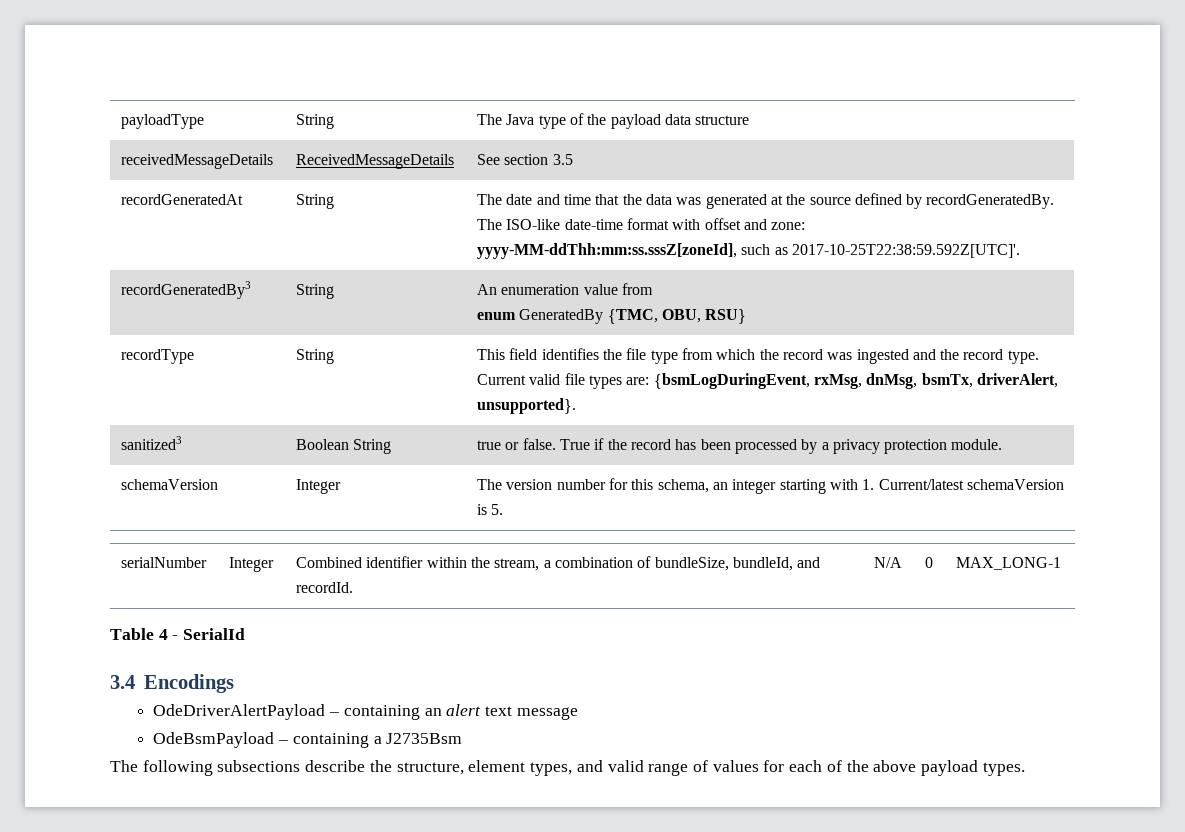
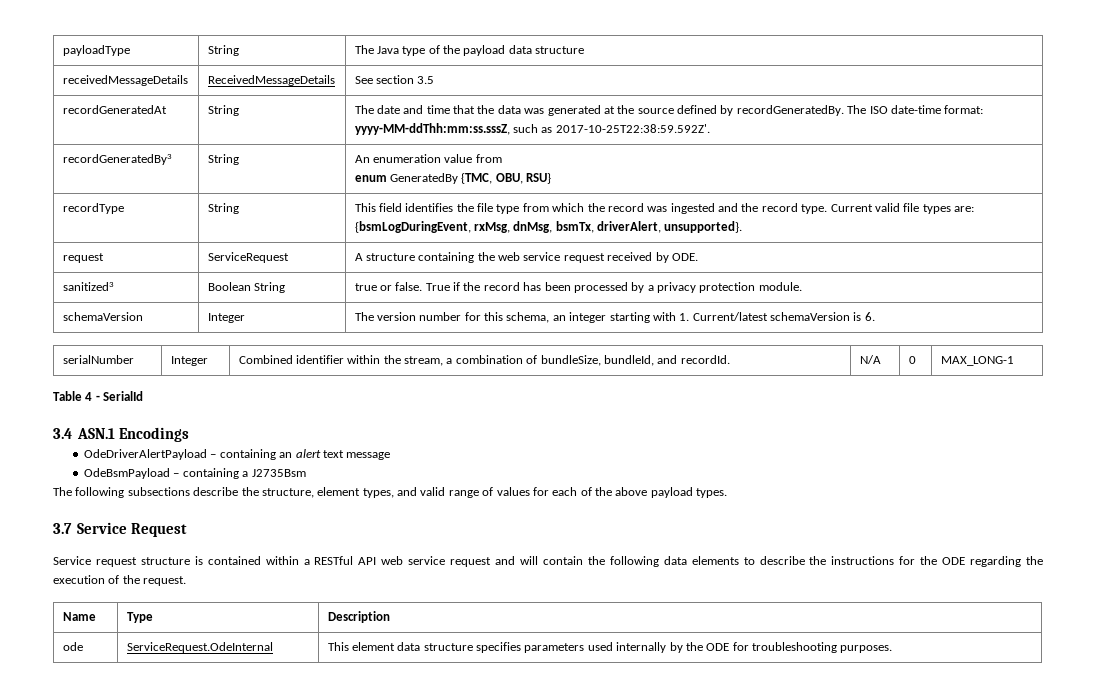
[506,218,806,230] [477,243,738,259] ISO-like date-time format with offset and zone: yyyy-MM-ddThh:mm:ss.sssZ[zoneId], -> [869,105,984,114] [354,123,510,135] ISO date-time format: yyyy-MM-ddThh:mm:ss.sssZ,
[791,244,1020,258] 2017-10-25T22:38:59.592Z[UTC]'. -> [555,124,710,133] 2017-10-25T22:38:59.592Z'.
(577, 406) none -> [62,253,104,263] [207,252,289,263] [354,252,698,263] // request | ServiceRequest | A structure containing the web service request received by ODE.
[491,504,504,515] 5. -> [864,312,875,321] 6.
(135, 682) none -> [77,428,116,439] ASN.1
(1025, 769) none -> [53,522,188,537] [53,556,1044,567] [53,575,187,586] [62,612,96,621] [126,612,153,623] [327,611,390,623] [62,642,83,651] [126,642,273,653] [327,642,893,653] // 3.7 Service Request // Service request structure is contained within a RESTful API web service request and will contain the following data elements to describe the instructions for the ODE regarding the execution of the request. // Name | Type | Description // ode | ServiceRequest.OdeInternal | This element data structure specifies parameters used internally by the ODE for troubleshooting purposes.

